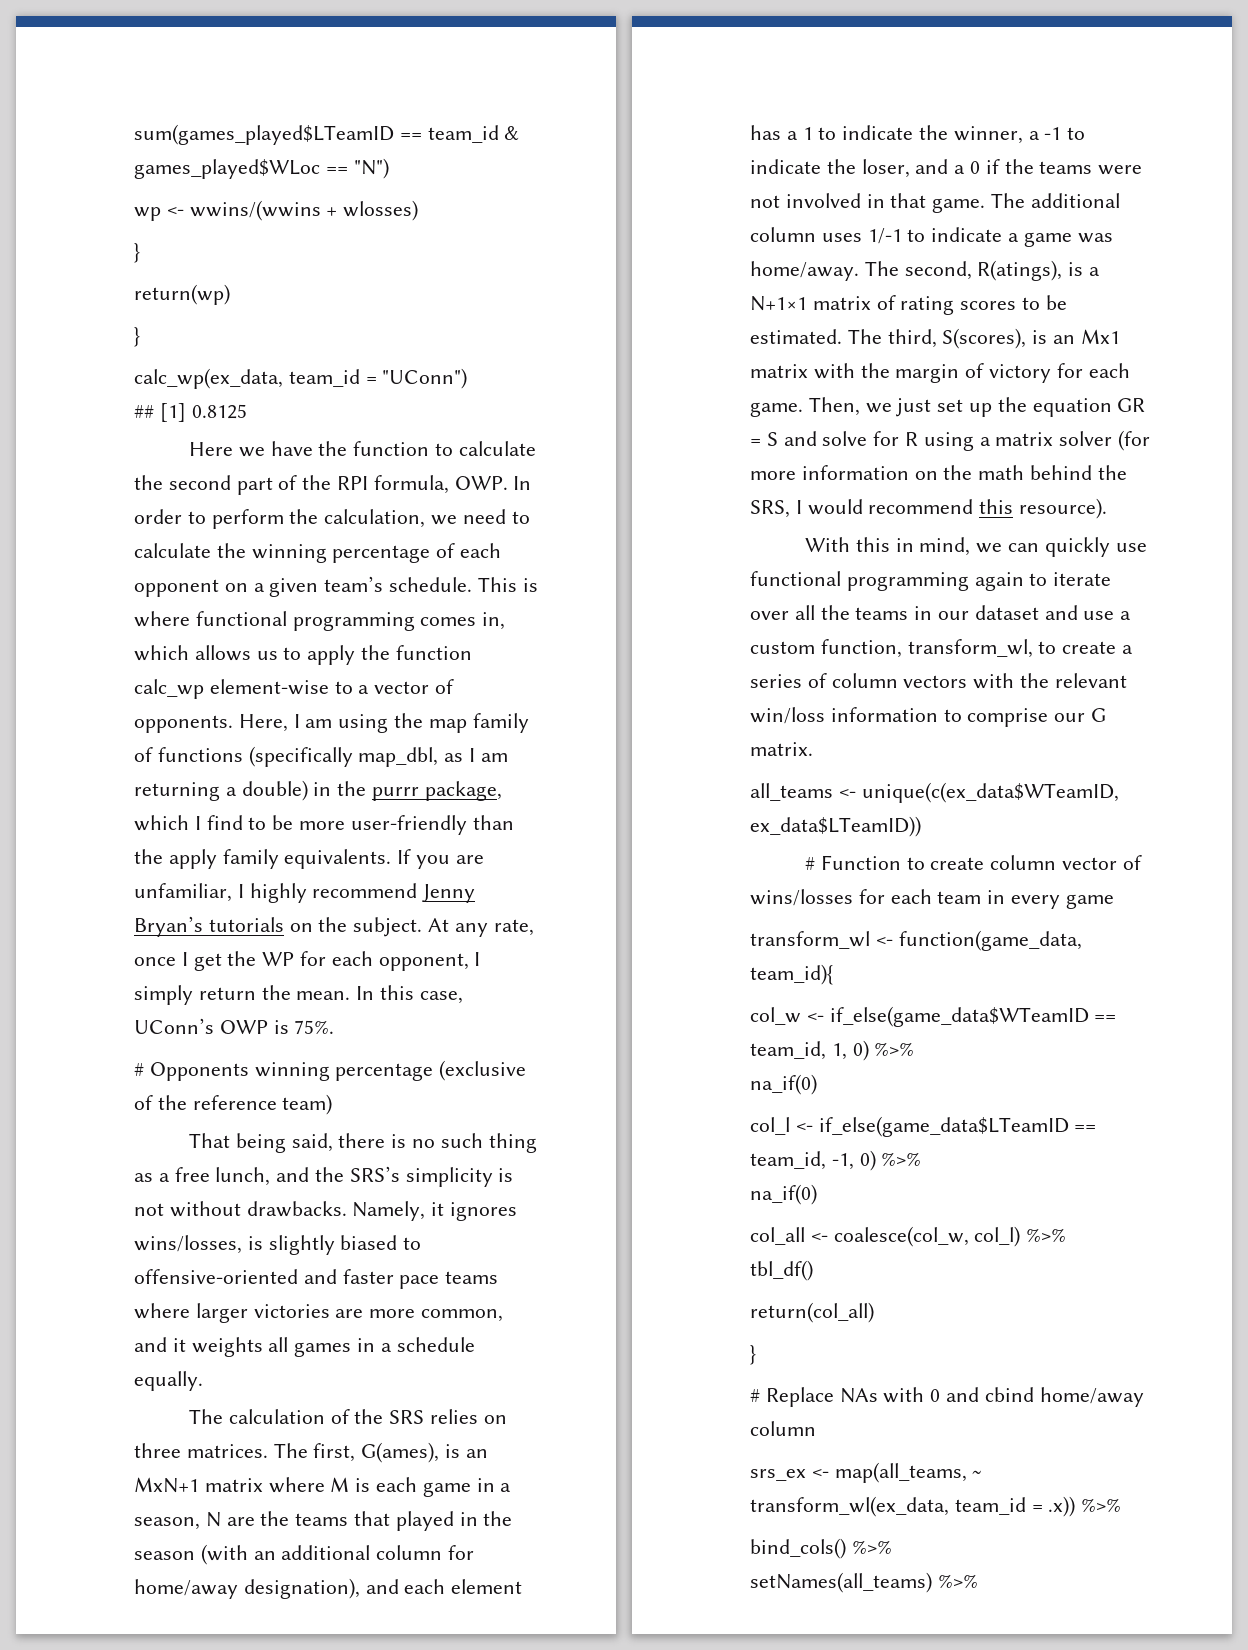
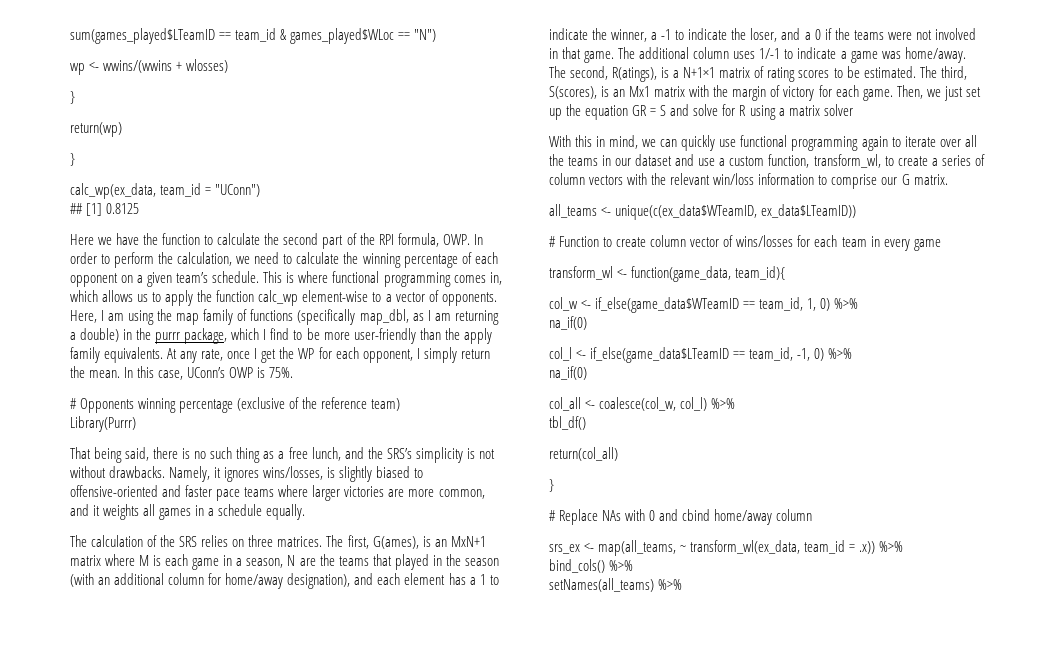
[397,849,484,869] [134,883,476,903] [134,916,423,937] If you are unfamiliar, I highly recommend Jenny Bryan’s tutorials on the subject. -> (164, 355) none
(333, 1104) none -> [70,416,136,432] // Library(Purrr)
[1118,430,1151,451] [750,465,1127,480] [750,498,1108,519] (for more information on the math behind the SRS, I would recommend this resource). -> (853, 110) none

